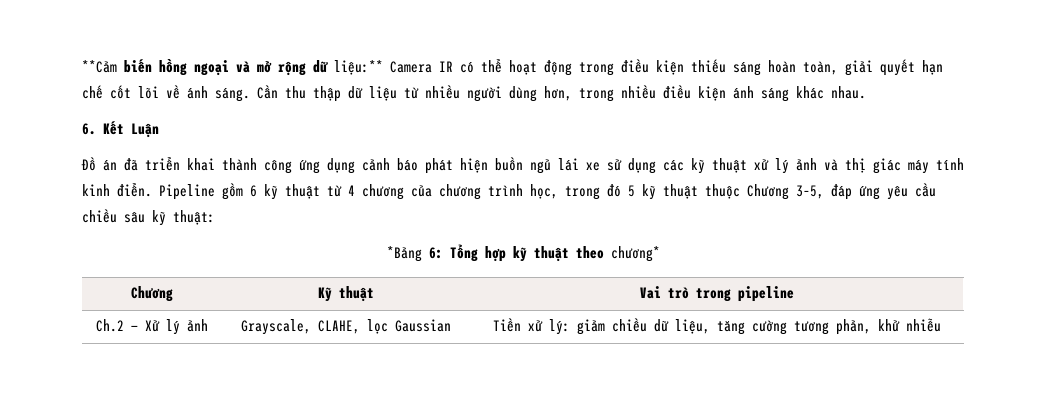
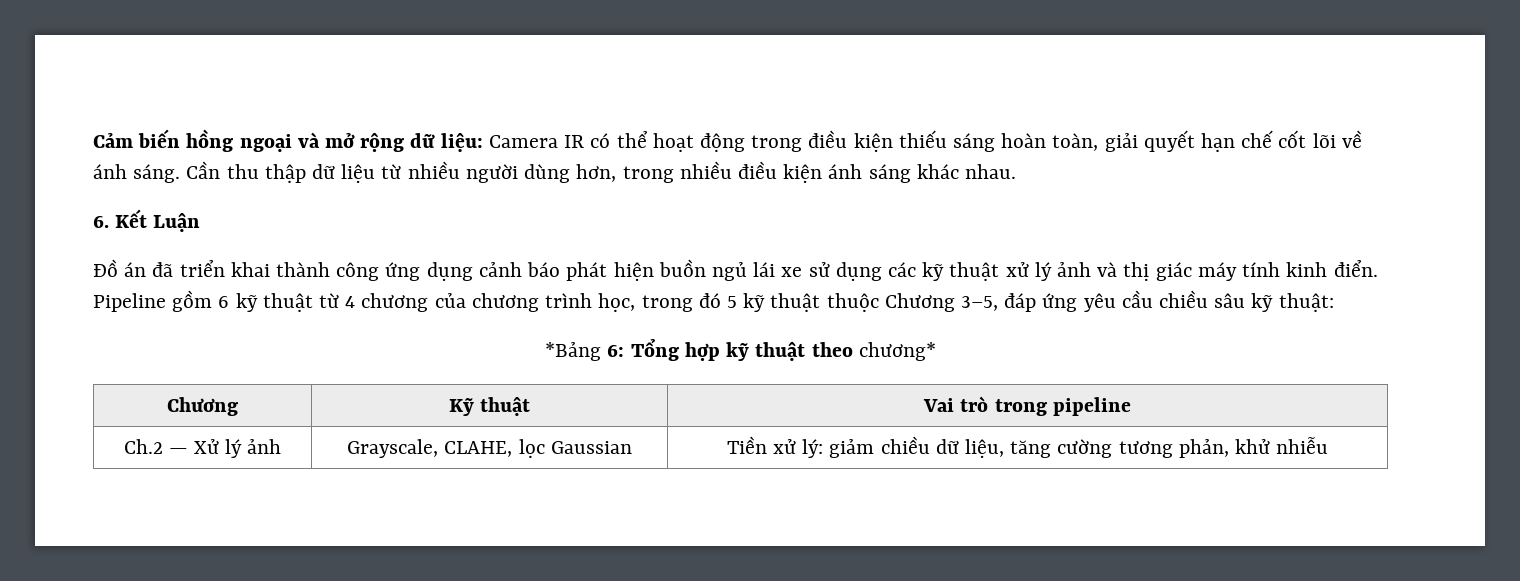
[82,60,117,73] **Cảm -> [93,132,133,148] Cảm
[334,60,383,75] liệu:** -> [440,132,483,152] liệu:

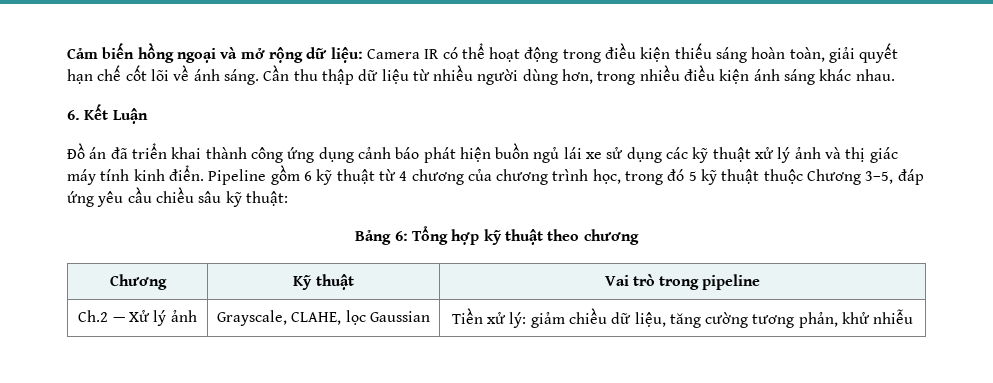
[545,342,602,361] *Bảng -> [355,230,392,245] Bảng
[858,342,936,361] chương* -> [583,229,639,245] chương

